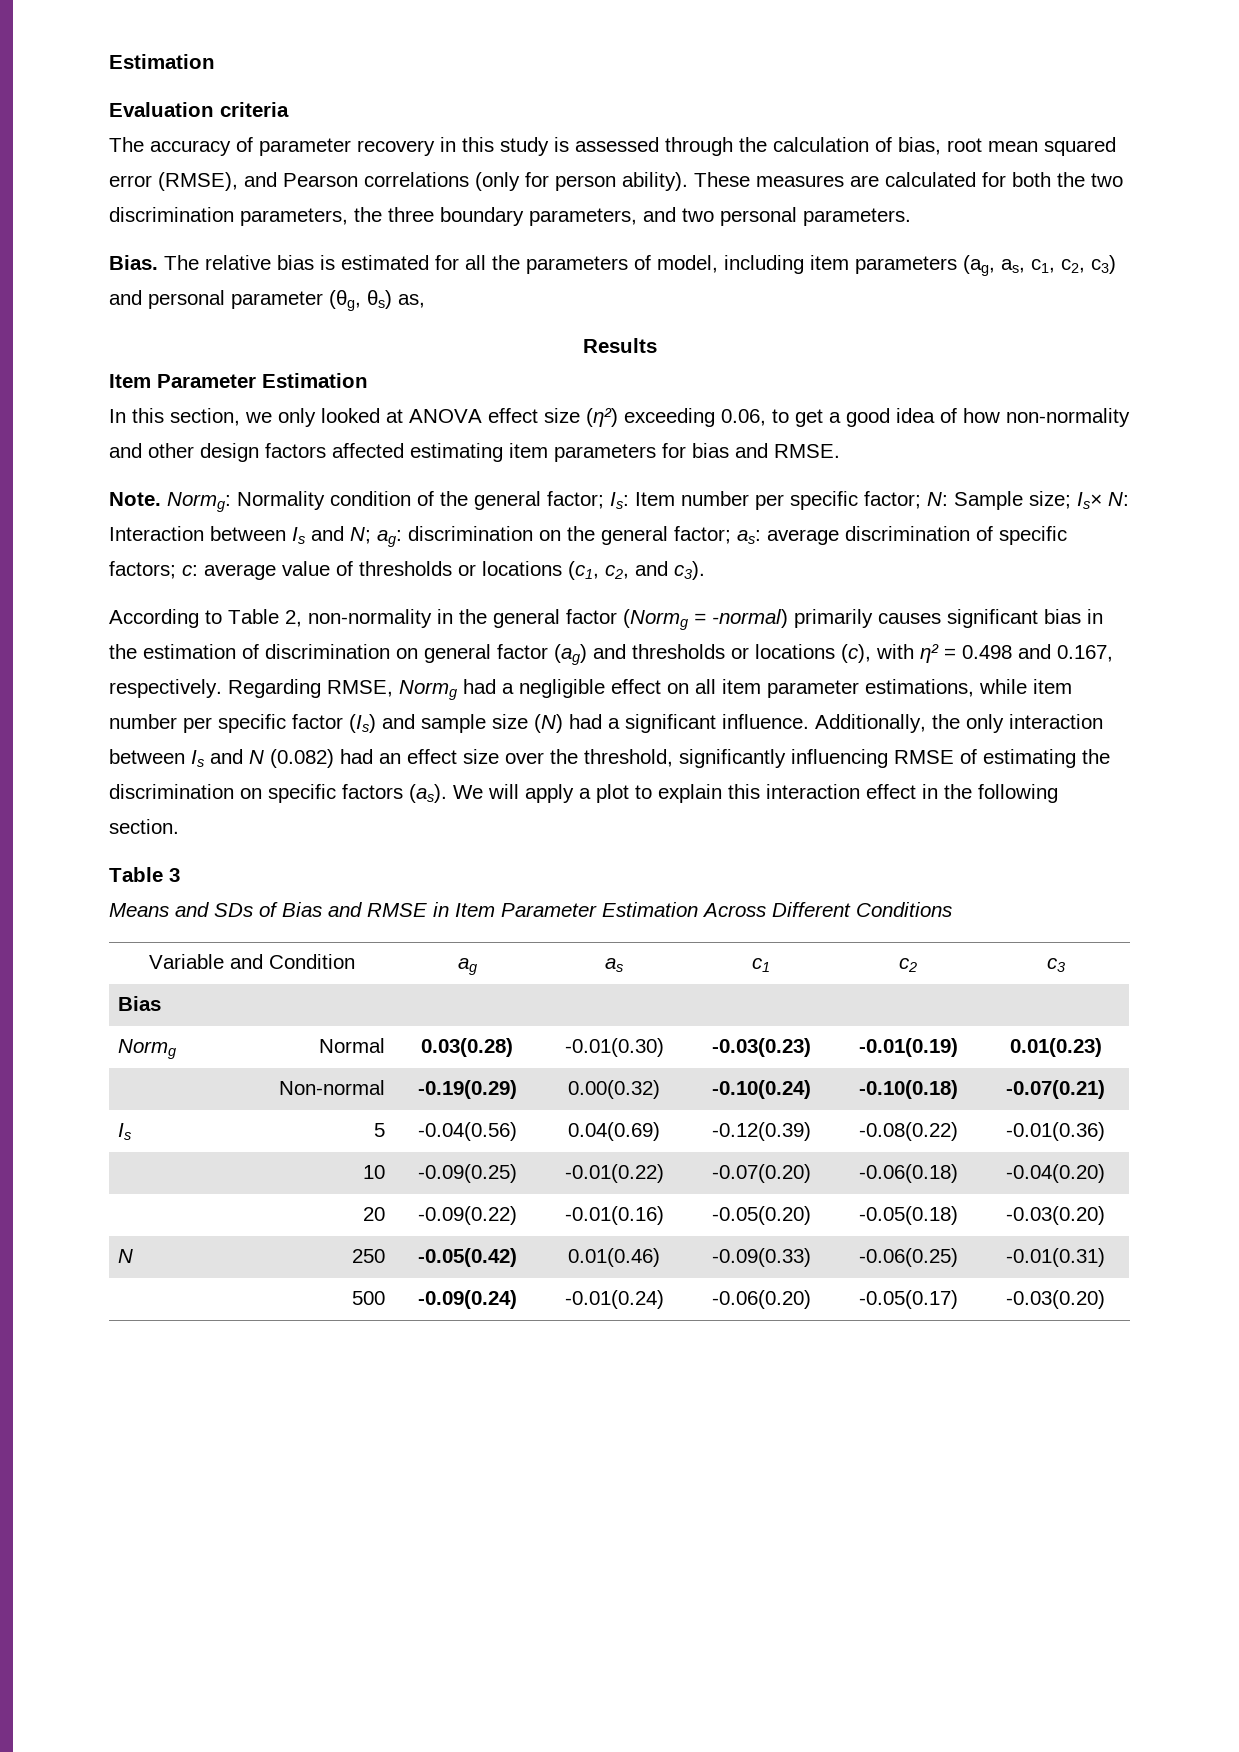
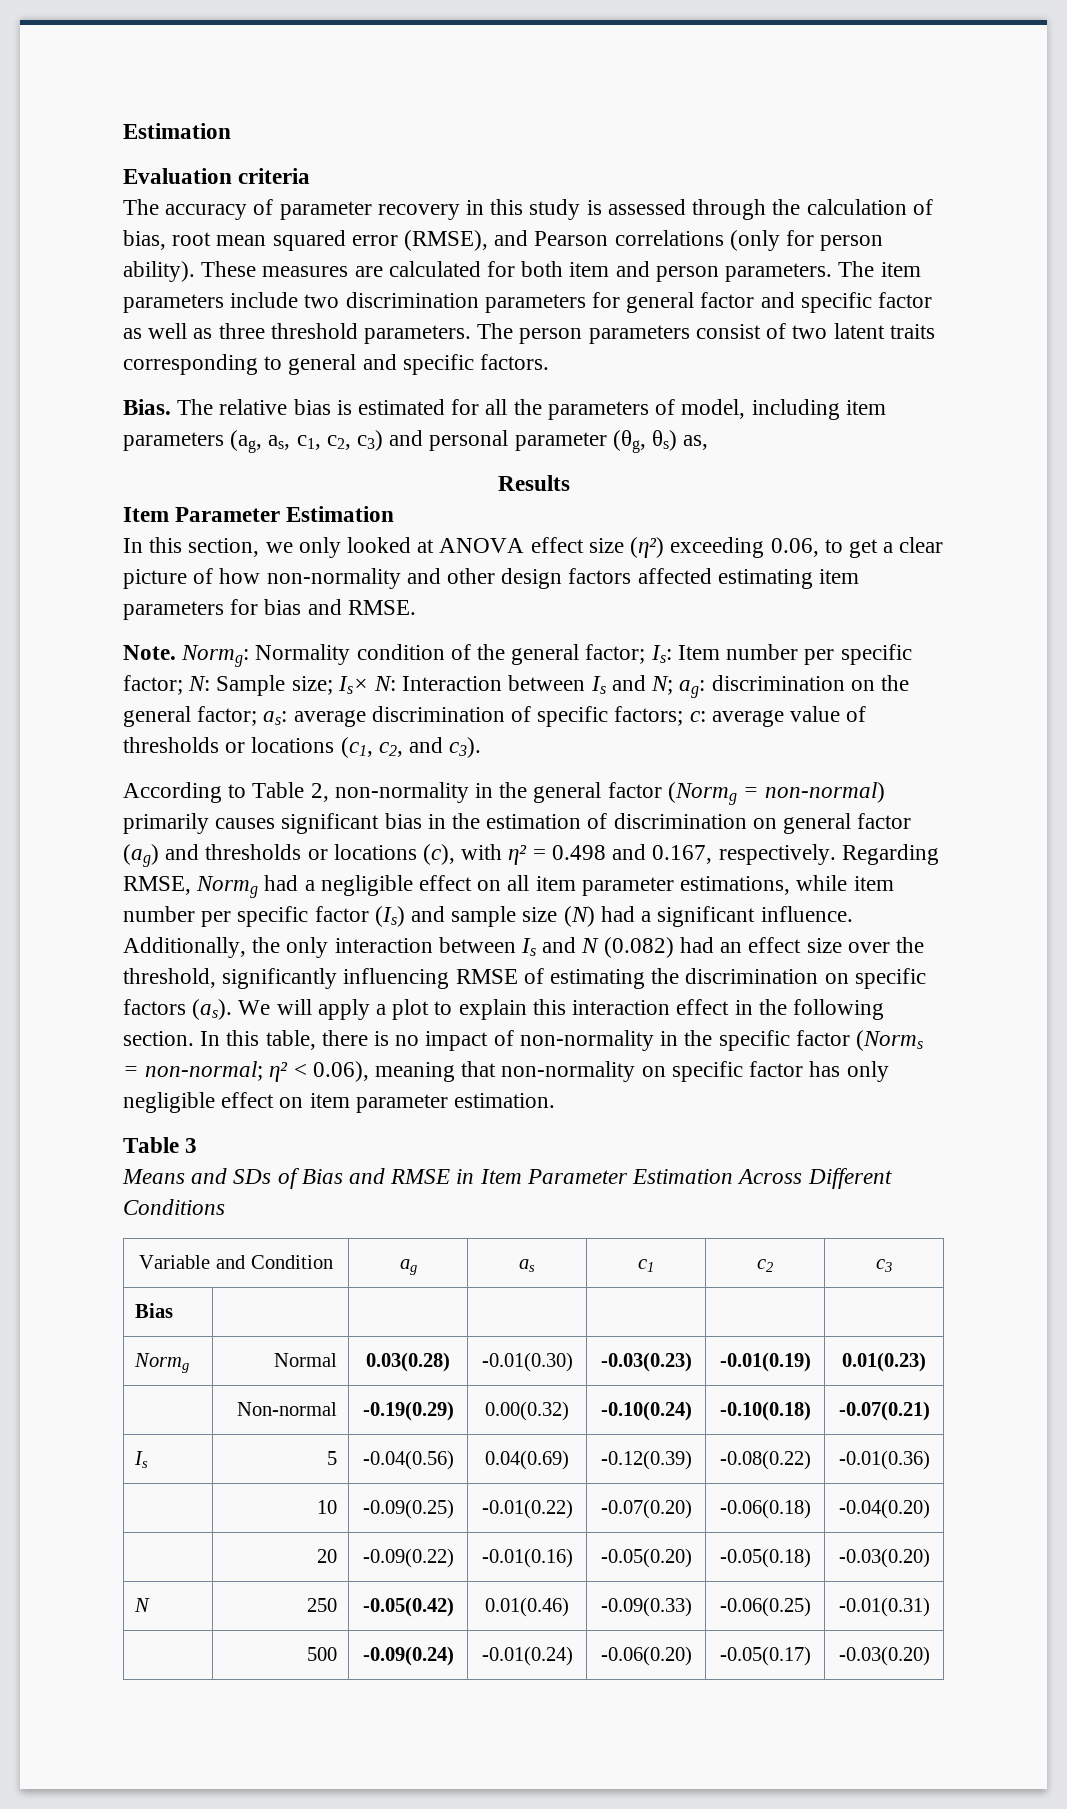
[1057,172,1123,187] [109,207,911,226] the two discrimination parameters, the three boundary parameters, and two personal parameters. -> [569,261,921,282] [123,292,933,313] [123,323,935,344] [123,354,550,375] item and person parameters. The item parameters include two discrimination parameters for general factor and specific factor as well as three threshold parameters. The person parameters consist of two latent traits corresponding to general and specific factors.
[846,408,935,427] good idea -> [899,537,944,553] [123,569,187,589] clear picture
[712,609,788,628] -normal) -> [765,782,886,803] non-normal)
(179, 826) none -> [200,1030,923,1051] [123,1061,889,1082] [123,1092,556,1113] In this table, there is no impact of non-normality in the specific factor (Norms = non-normal; η² < 0.06), meaning that non-normality on specific factor has only negligible effect on item parameter estimation.

